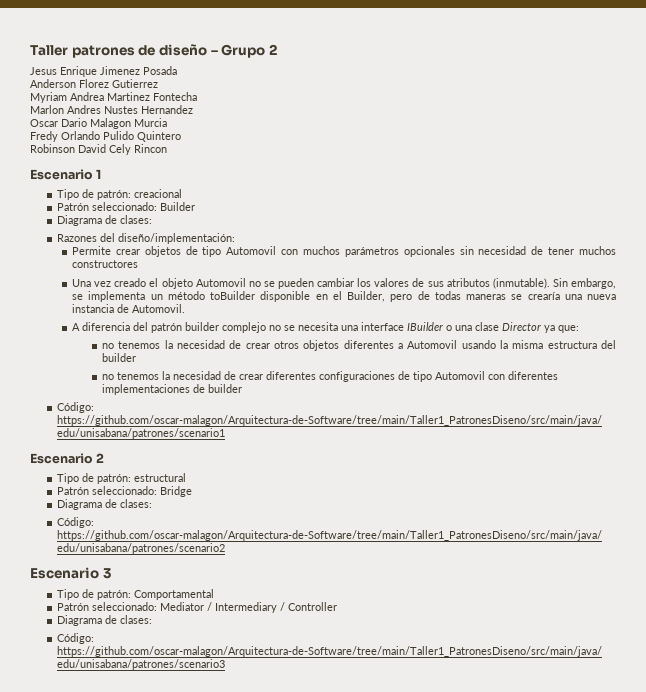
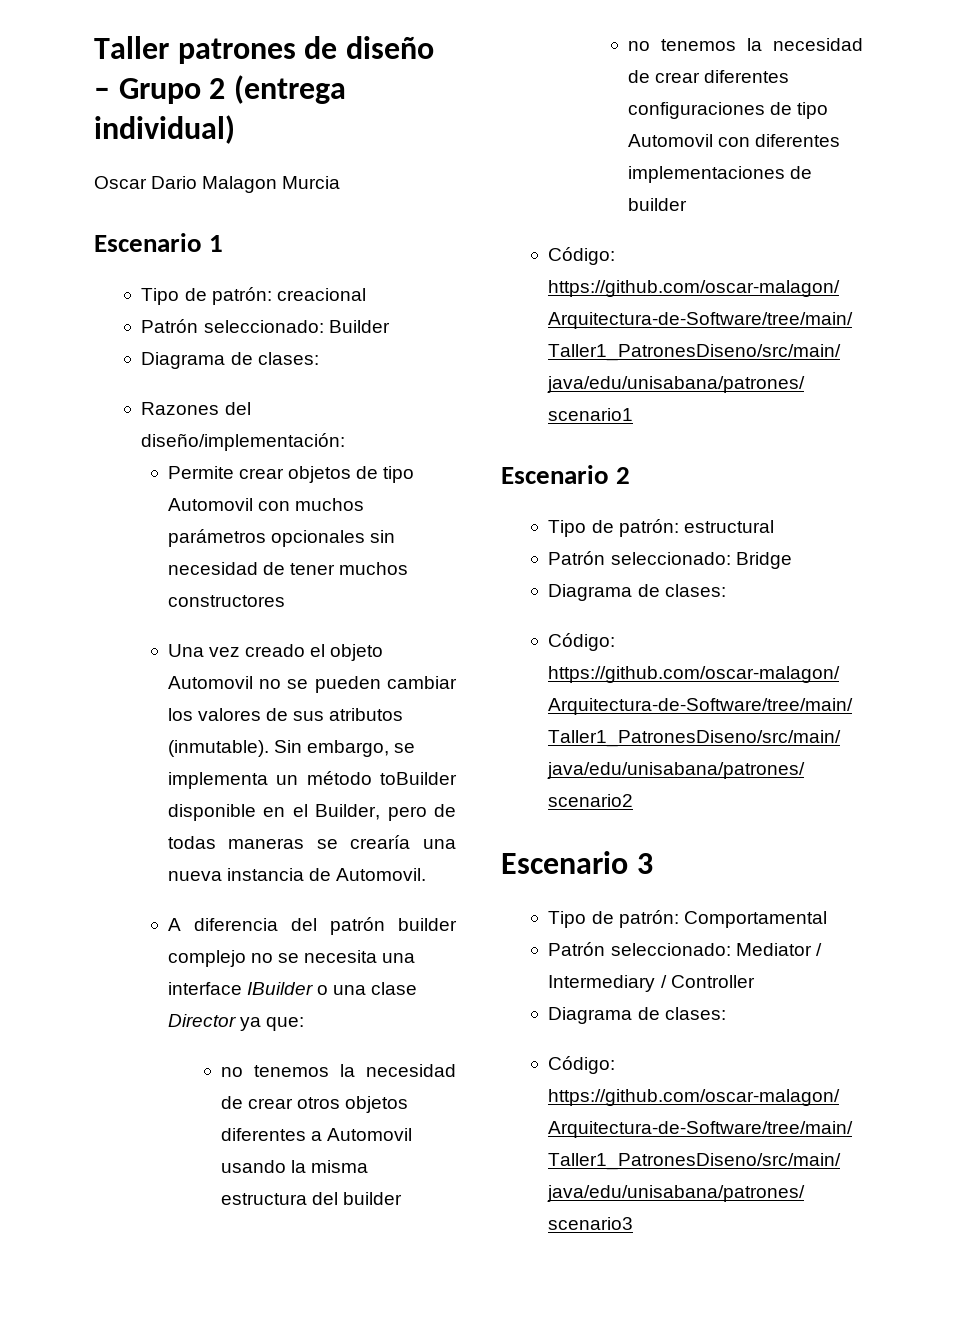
[30,66,177,77] [30,79,158,88] [30,92,197,103] [30,105,193,114] [30,118,167,129] [30,131,181,142] [30,144,167,155] // Jesus Enrique Jimenez Posada // Anderson Florez Gutierrez // Myriam Andrea Martinez Fontecha // Marlon Andres Nustes Hernandez // Oscar Dario Malagon Murcia // Fredy Orlando Pulido Quintero // Robinson David Cely Rincon -> [233,75,346,104] [94,115,235,144] [94,176,341,193] (entrega individual) // Oscar Dario Malagon Murcia

